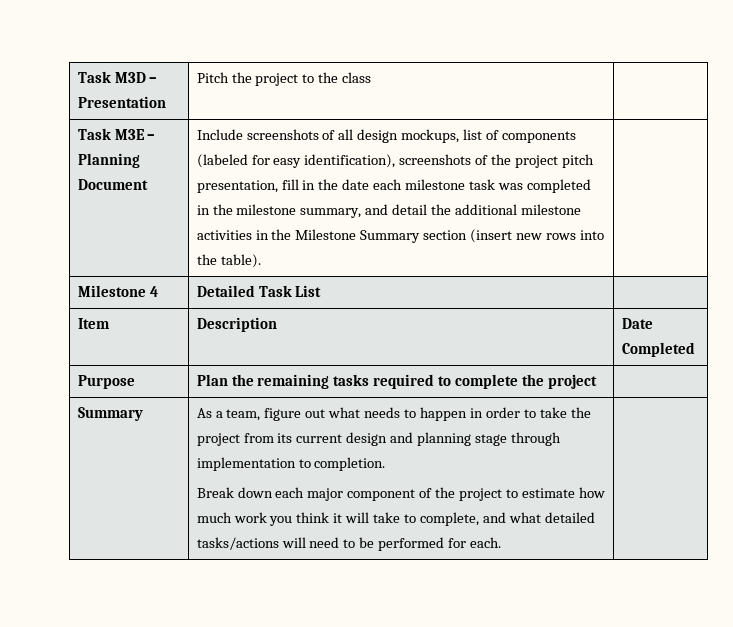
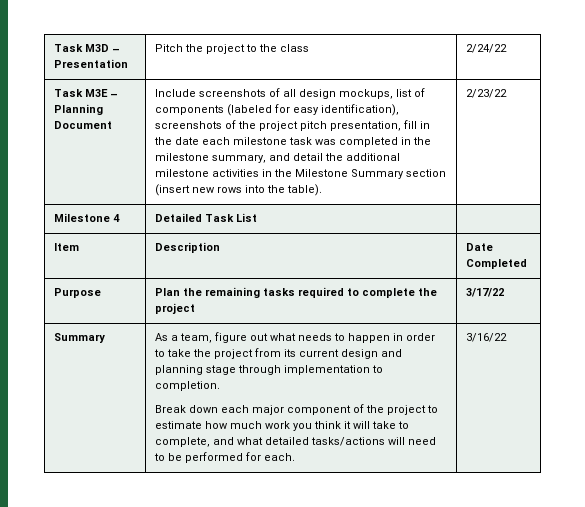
(372, 77) none -> [465,44,507,53] 2/24/22
(261, 261) none -> [465,89,507,98] 2/23/22
(597, 381) none -> [465,288,504,297] 3/17/22
(502, 542) none -> [465,333,507,342] 3/16/22

